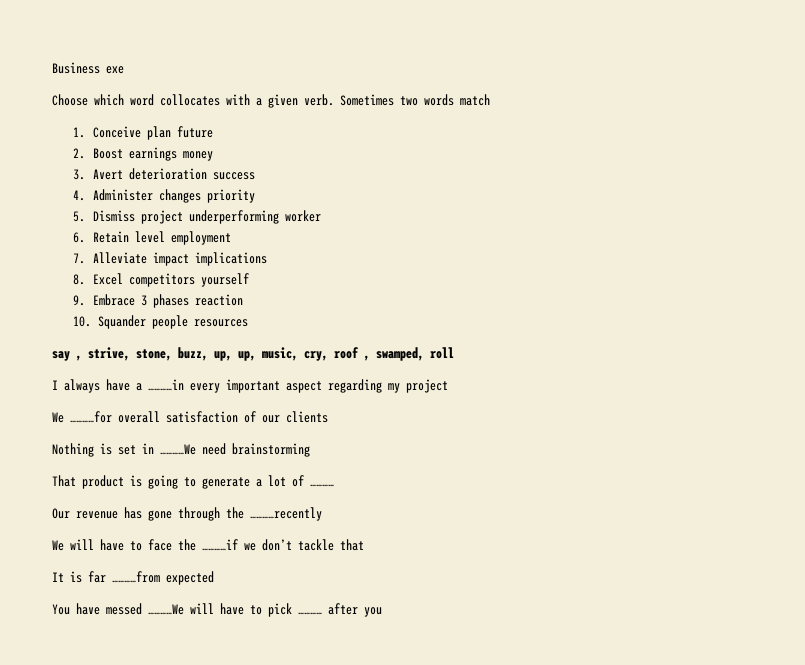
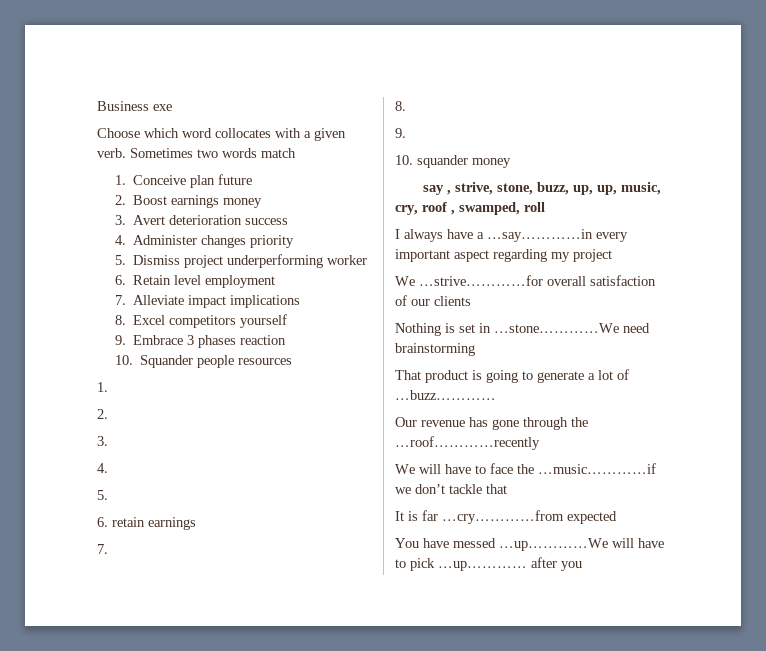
(248, 323) none -> [97,382,108,392] [97,409,108,419] [97,436,108,446] [97,463,108,473] [97,490,108,500] [97,517,196,530] [97,544,108,554] [395,101,406,111] [395,128,406,138] [395,155,511,168] // 1. // 2. // 3. // 4. // 5. // 6. retain earnings // 7. // 8. // 9. // 10. squander money
[148,379,184,391] …………in -> [487,229,593,242] …say…………in
[70,411,112,423] …………for -> [419,275,543,286] …strive…………for
[160,444,196,455] …………We -> [494,323,619,333] …stone…………We
[310,484,334,487] ………… -> [395,390,496,400] …buzz…………
[250,507,322,521] …………recently -> [395,436,540,450] …roof…………recently
[202,539,238,551] …………if -> [538,463,656,474] …music…………if
[112,571,160,583] …………from -> [442,510,564,524] …cry…………from
[148,604,184,615] …………We -> [499,538,608,551] …up…………We
[298,612,322,615] ………… -> [438,561,527,571] …up…………

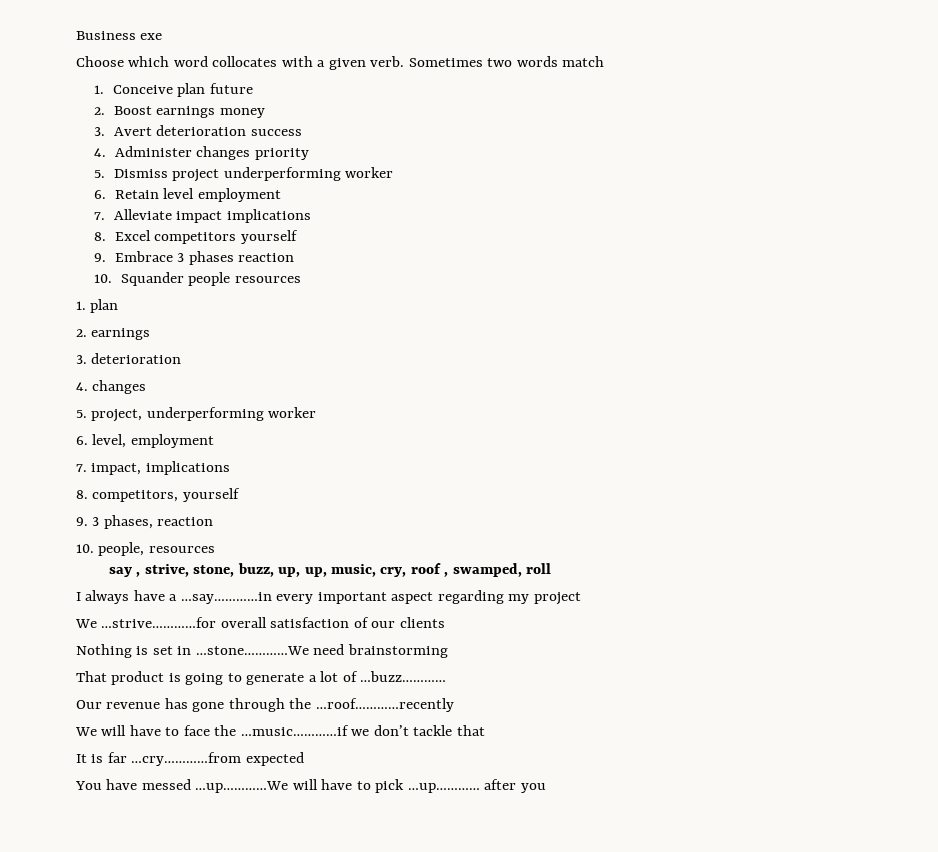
[97,409,108,419] [97,436,108,446] [97,463,108,473] [97,490,108,500] [97,517,196,530] [97,544,108,554] [395,101,406,111] [395,128,406,138] [395,155,511,168] // 2. // 3. // 4. // 5. // 6. retain earnings // 7. // 8. // 9. // 10. squander money -> [90,299,119,313] [76,328,151,340] [76,353,182,364] [76,380,147,394] [76,407,317,422] [76,434,214,448] [76,461,230,475] [76,488,240,502] [76,515,214,529] [76,542,215,556] plan // 2. earnings // 3. deterioration // 4. changes // 5. project, underperforming worker // 6. level, employment // 7. impact, implications // 8. competitors, yourself // 9. 3 phases, reaction // 10. people, resources

